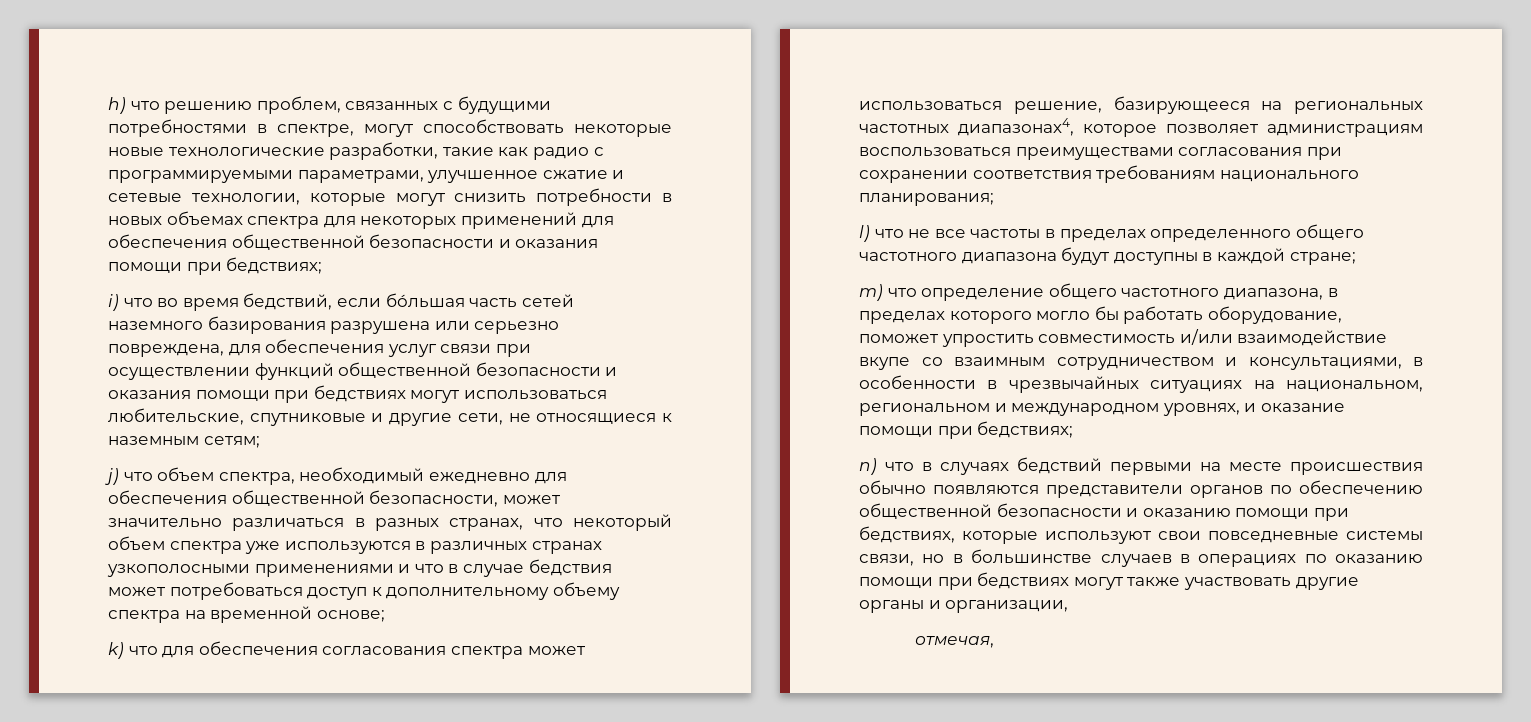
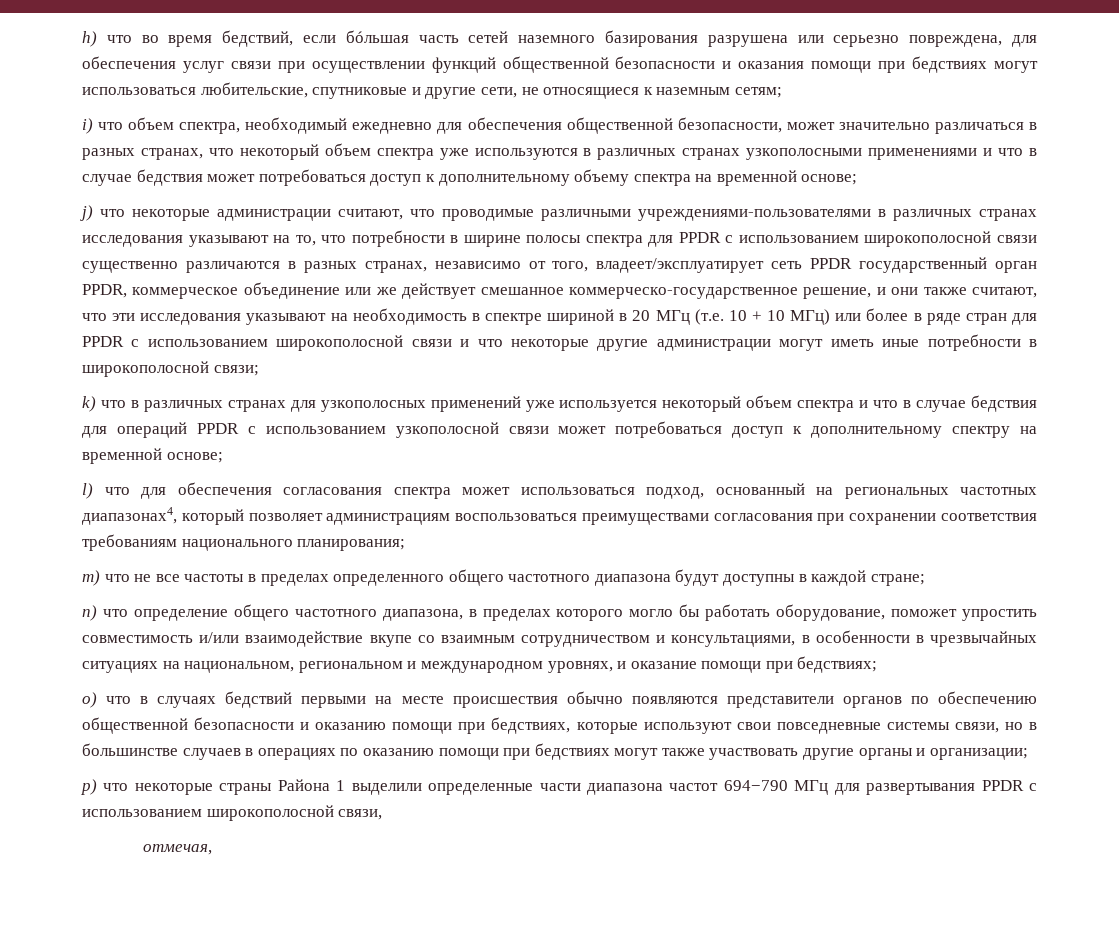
[164,96,551,114] [108,119,672,137] [108,142,604,160] [108,170,625,183] [108,188,672,206] [108,211,614,229] [108,234,599,250] [108,257,323,275] [108,294,153,311] решению проблем, связанных с будущими потребностями в спектре, могут способствовать некоторые новые технологические разработки, такие как радио с программируемыми параметрами, улучшенное сжатие и сетевые технологии, которые могут снизить потребности в новых объемах спектра для некоторых применений для обеспечения общественной безопасности и оказания помощи при бедствиях; // i) что -> (132, 39) none
[105,468,119,485] j) -> [82,118,93,134] i)
[108,642,124,659] k) -> [80,205,1037,221] [82,230,1037,247] [82,257,1037,273] [82,282,1037,299] [82,308,1037,325] [82,334,1037,351] [82,361,259,377] [82,395,1037,412] [82,421,1037,438] [82,448,223,464] [82,483,93,499] j) что некоторые администрации считают, что проводимые различными учреждениями-пользователями в различных странах исследования указывают на то, что потребности в ширине полосы спектра для PPDR с использованием широкополосной связи существенно различаются в разных странах, независимо от того, владеет/эксплуатирует сеть PPDR государственный орган PPDR, коммерческое объединение или же действует смешанное коммерческо-государственное решение, и они также считают, что эти исследования указывают на необходимость в спектре шириной в 20 МГц (т.е. 10 + 10 МГц) или более в ряде стран для PPDR с использованием широкополосной связи и что некоторые другие администрации могут иметь иные потребности в широкополосной связи; // k) что в различных странах для узкополосных применений уже используется некоторый объем спектра и что в случае бедствия для операций PPDR с использованием узкополосной связи может потребоваться доступ к дополнительному спектру на временной основе; // l)
[1013,96,1250,114] решение, базирующееся -> [646,483,805,499] подход, основанный
[1083,124,1157,137] которое -> [181,509,244,525] который
[859,225,870,242] l) -> [82,570,100,586] m)
[859,284,883,301] m) -> [82,605,97,621] n)
[859,458,877,475] n) -> [82,692,97,708] o)
[945,600,1069,613] организации, -> [929,748,1028,760] [81,779,1037,795] [82,805,383,821] организации; // p) что некоторые страны Района 1 выделили определенные части диапазона частот 694−790 МГц для развертывания PPDR с использованием широкополосной связи,

